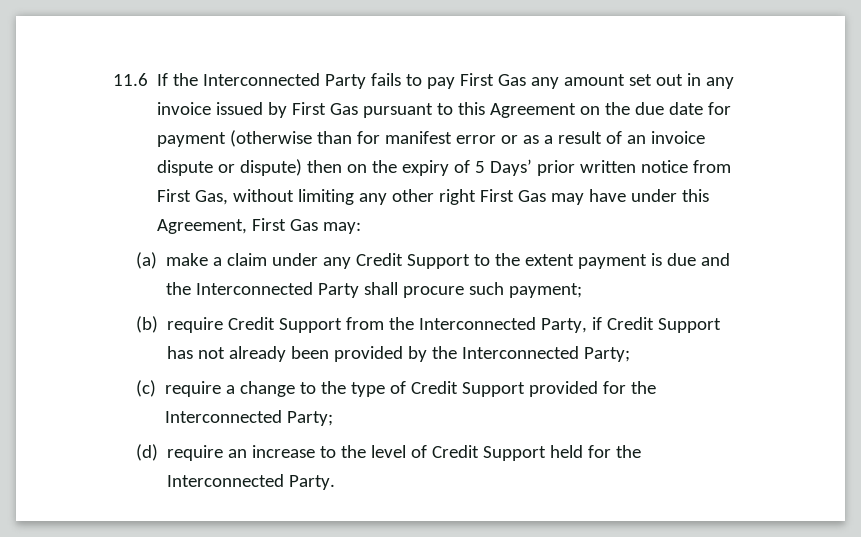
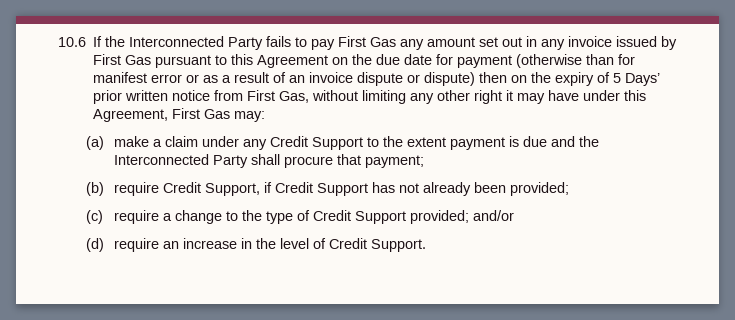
[113,73,148,86] 11.6 -> [58,37,86,47] 10.6
[480,189,547,202] First Gas -> [506,90,514,101] it
[468,282,504,295] such -> [336,154,361,165] that
[278,317,587,333] Support from the Interconnected Party, -> [204,183,260,196] Support,
[333,346,630,362] provided by the Interconnected Party; -> [509,182,569,196] provided;
[528,381,656,397] [164,410,333,426] provided for the Interconnected Party; -> [409,210,514,224] provided; and/or
[319,446,336,458] to -> [240,238,252,249] in
[482,445,641,461] [166,474,335,490] Support held for the Interconnected Party. -> [370,239,426,252] Support.

